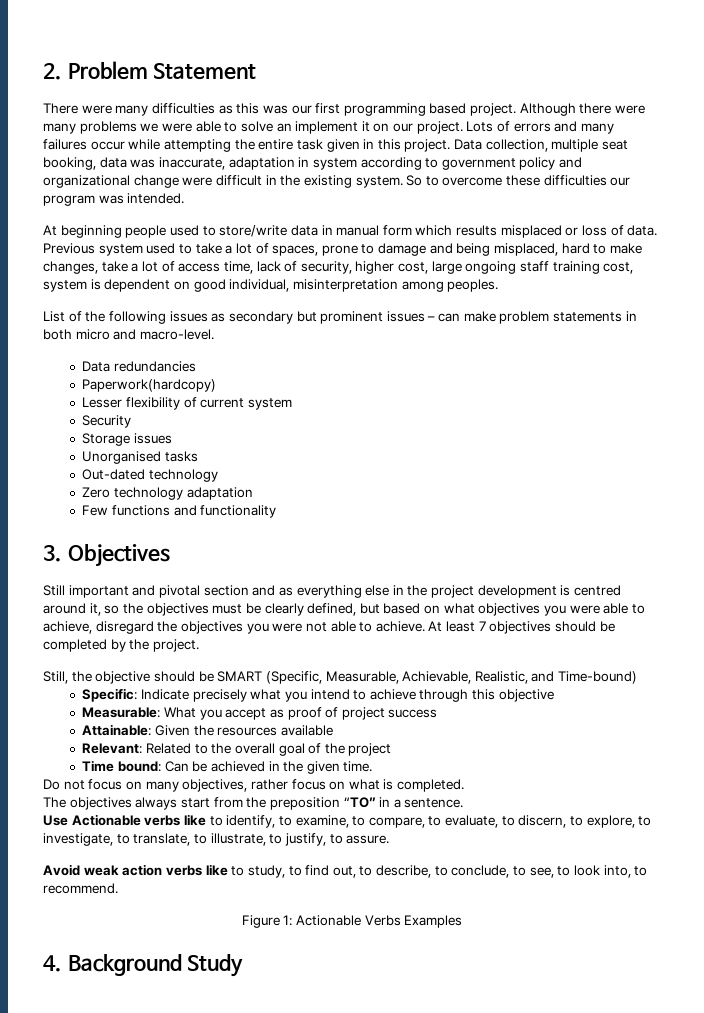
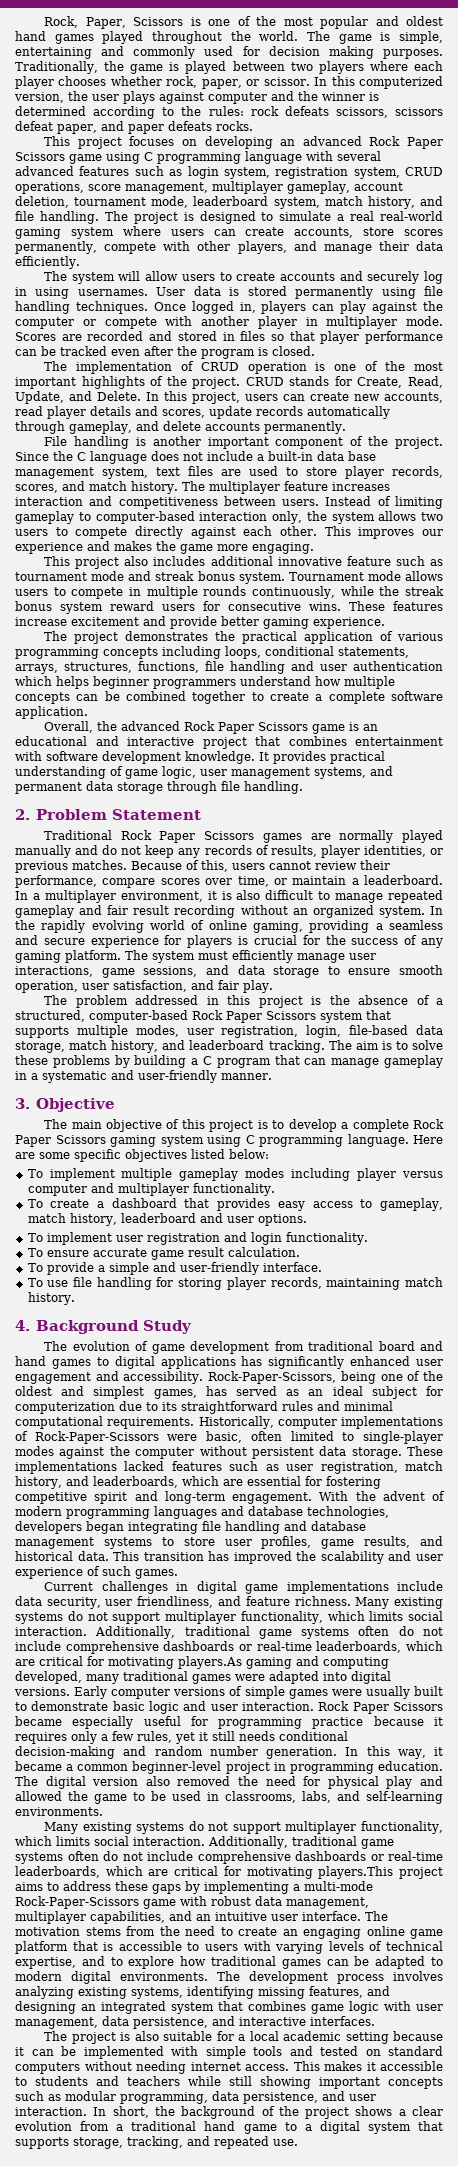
[43,61,257,80] [43,103,646,116] [43,121,614,134] [43,139,629,152] [43,157,583,170] [43,175,631,188] [43,193,185,206] [43,225,658,238] [43,243,642,256] [43,261,634,274] [43,279,499,292] [43,311,637,324] [43,329,214,340] [82,361,196,372] [82,379,217,392] [82,397,292,410] [82,415,132,428] [82,433,172,446] [82,451,198,464] [82,469,218,482] [82,487,253,500] [82,505,277,518] [43,544,170,567] [43,585,622,598] [43,603,645,616] [43,621,615,634] [43,639,199,652] [43,671,638,684] [82,688,554,702] [82,707,438,720] [82,724,333,736] [82,743,392,756] [82,760,373,774] [43,779,465,792] [43,797,464,810] [43,814,652,828] [43,833,390,846] [43,864,648,878] [43,883,118,894] [241,915,463,928] [43,954,244,977] 2. Problem Statement // There were many difficulties as this was our first programming based project. Although there were many problems we were able to solve an implement it on our project. Lots of errors and many failures occur while attempting the entire task given in this project. Data collection, multiple seat booking, data was inaccurate, adaptation in system according to government policy and organizational change were difficult in the existing system. So to overcome these difficulties our program was intended. // At beginning people used to store/write data in manual form which results misplaced or loss of data. Previous system used to take a lot of spaces, prone to damage and being misplaced, hard to make changes, take a lot of access time, lack of security, higher cost, large ongoing staff training cost, system is dependent on good individual, misinterpretation among peoples. // List of the following issues as secondary but prominent issues – can make problem statements in both micro and macro-level. // Data redundancies // Paperwork(hardcopy) // Lesser flexibility of current system // Security // Storage issues // Unorganised tasks // Out-dated technology // Zero technology adaptation // Few functions and functionality // 3. Objectives // Still important and pivotal section and as everything else in the project development is centred around it, so the objectives must be clearly defined, but based on what objectives you were able to achieve, disregard the objectives you were not able to achieve. At least 7 objectives should be completed by the project. // Still, the objective should be SMART (Specific, Measurable, Achievable, Realistic, and Time-bound) // Specific: Indicate precisely what you intend to achieve through this objective // Measurable: What you accept as proof of project success // Attainable: Given the resources available // Relevant: Related to the overall goal of the project // Time bound: Can be achieved in the given time. // Do not focus on many objectives, rather focus on what is completed. // The objectives always start from the preposition “TO” in a sentence. // Use Actionable verbs like to identify, to examine, to compare, to evaluate, to discern, to explore, to investigate, to translate, to illustrate, to justify, to assure. // Avoid weak action verbs like to study, to find out, to describe, to conclude, to see, to look into, to recommend. // Figure 1: Actionable Verbs Examples // 4. Background Study -> [44,16,443,29] [15,31,444,44] [15,46,443,59] [15,61,444,74] [15,76,443,89] [14,91,379,104] [15,106,443,119] [15,121,253,134] [44,136,444,149] [15,151,381,164] [15,166,443,179] [15,181,403,194] [15,196,443,209] [15,211,443,224] [15,226,443,239] [15,241,443,254] [15,256,80,269] [44,271,443,284] [15,286,444,299] [15,301,444,314] [15,316,443,329] [15,331,443,344] [15,346,315,359] [44,361,444,374] [15,376,443,389] [15,391,443,404] [15,406,390,419] [15,421,346,434] [44,436,444,449] [15,451,376,464] [15,466,443,479] [15,481,390,494] [15,496,443,509] [15,511,443,524] [15,526,443,539] [15,541,314,554] [44,556,444,569] [15,571,443,584] [15,586,444,599] [15,601,443,614] [15,616,385,629] [44,631,444,644] [15,646,409,659] [15,661,443,674] [15,676,395,689] [15,691,443,704] [15,706,88,719] [44,721,379,734] [15,736,443,749] [15,751,385,764] [15,766,393,779] [15,781,303,794] [15,809,201,820] [44,830,444,843] [15,845,443,858] [15,860,390,873] [15,875,443,888] [15,890,443,903] [15,905,443,918] [15,920,443,933] [15,935,443,948] [15,950,376,963] [15,965,443,978] [15,980,273,993] [44,995,444,1008] [15,1010,391,1023] [15,1025,443,1038] [15,1040,443,1053] [15,1055,444,1068] [15,1070,272,1083] [15,1098,115,1112] [44,1119,445,1132] [15,1134,443,1147] [15,1149,269,1162] [27,1168,443,1181] [27,1183,275,1196] [27,1198,444,1211] [27,1213,307,1226] [27,1232,368,1245] [27,1247,300,1260] [27,1262,322,1275] [27,1277,443,1290] [27,1292,75,1305] [15,1320,192,1334] [44,1341,444,1354] [15,1356,443,1369] [15,1371,443,1384] [15,1386,443,1399] [15,1401,393,1414] [15,1416,443,1429] [15,1431,444,1444] [15,1446,443,1459] [15,1461,443,1474] [15,1476,381,1489] [15,1491,445,1504] [15,1506,389,1519] [15,1521,366,1534] [15,1536,443,1549] [15,1551,443,1564] [15,1566,178,1579] [44,1581,443,1594] [15,1596,443,1609] [15,1611,443,1624] [15,1626,444,1639] [15,1641,443,1654] [15,1656,389,1669] [15,1671,391,1684] [14,1686,443,1699] [15,1701,443,1714] [15,1716,443,1729] [15,1731,348,1744] [15,1746,443,1759] [15,1761,444,1774] [15,1776,444,1789] [15,1791,443,1804] [15,1807,103,1816] [44,1821,444,1834] [15,1836,394,1849] [15,1851,443,1864] [15,1866,443,1879] [15,1881,373,1894] [15,1896,369,1909] [15,1911,388,1924] [15,1926,443,1939] [15,1941,444,1954] [15,1956,444,1969] [15,1971,443,1984] [15,1986,390,1999] [15,2001,443,2014] [15,2016,375,2029] [44,2031,444,2044] [15,2046,443,2059] [15,2061,443,2074] [15,2076,443,2089] [15,2091,376,2104] [15,2106,444,2119] [15,2121,444,2134] [15,2136,298,2149] Rock, Paper, Scissors is one of the most popular and oldest hand games played throughout the world. The game is simple, entertaining and commonly used for decision making purposes. Traditionally, the game is played between two players where each player chooses whether rock, paper, or scissor. In this computerized version, the user plays against computer and the winner is determined according to the rules: rock defeats scissors, scissors defeat paper, and paper defeats rocks. // This project focuses on developing an advanced Rock Paper Scissors game using C programming language with several advanced features such as login system, registration system, CRUD operations, score management, multiplayer gameplay, account deletion, tournament mode, leaderboard system, match history, and file handling. The project is designed to simulate a real real-world gaming system where users can create accounts, store scores permanently, compete with other players, and manage their data efficiently. // The system will allow users to create accounts and securely log in using usernames. User data is stored permanently using file handling techniques. Once logged in, players can play against the computer or compete with another player in multiplayer mode. Scores are recorded and stored in files so that player performance can be tracked even after the program is closed. // The implementation of CRUD operation is one of the most important highlights of the project. CRUD stands for Create, Read, Update, and Delete. In this project, users can create new accounts, read player details and scores, update records automatically through gameplay, and delete accounts permanently. // File handling is another important component of the project. Since the C language does not include a built-in data base management system, text files are used to store player records, scores, and match history. The multiplayer feature increases interaction and competitiveness between users. Instead of limiting gameplay to computer-based interaction only, the system allows two users to compete directly against each other. This improves our experience and makes the game more engaging. // This project also includes additional innovative feature such as tournament mode and streak bonus system. Tournament mode allows users to compete in multiple rounds continuously, while the streak bonus system reward users for consecutive wins. These features increase excitement and provide better gaming experience. // The project demonstrates the practical application of various programming concepts including loops, conditional statements, arrays, structures, functions, file handling and user authentication which helps beginner programmers understand how multiple concepts can be combined together to create a complete software application. // Overall, the advanced Rock Paper Scissors game is an educational and interactive project that combines entertainment with software development knowledge. It provides practical understanding of game logic, user management systems, and permanent data storage through file handling. // 2. Problem Statement // Traditional Rock Paper Scissors games are normally played manually and do not keep any records of results, player identities, or previous matches. Because of this, users cannot review their performance, compare scores over time, or maintain a leaderboard. In a multiplayer environment, it is also difficult to manage repeated gameplay and fair result recording without an organized system. In the rapidly evolving world of online gaming, providing a seamless and secure experience for players is crucial for the success of any gaming platform. The system must efficiently manage user interactions, game sessions, and data storage to ensure smooth operation, user satisfaction, and fair play. // The problem addressed in this project is the absence of a structured, computer-based Rock Paper Scissors system that supports multiple modes, user registration, login, file-based data storage, match history, and leaderboard tracking. The aim is to solve these problems by building a C program that can manage gameplay in a systematic and user-friendly manner. // 3. Objective // The main objective of this project is to develop a complete Rock Paper Scissors gaming system using C programming language. Here are some specific objectives listed below: // To implement multiple gameplay modes including player versus computer and multiplayer functionality. // To create a dashboard that provides easy access to gameplay, match history, leaderboard and user options. // To implement user registration and login functionality. // To ensure accurate game result calculation. // To provide a simple and user-friendly interface. // To use file handling for storing player records, maintaining match history. // 4. Background Study // The evolution of game development from traditional board and hand games to digital applications has significantly enhanced user engagement and accessibility. Rock-Paper-Scissors, being one of the oldest and simplest games, has served as an ideal subject for computerization due to its straightforward rules and minimal computational requirements. Historically, computer implementations of Rock-Paper-Scissors were basic, often limited to single-player modes against the computer without persistent data storage. These implementations lacked features such as user registration, match history, and leaderboards, which are essential for fostering competitive spirit and long-term engagement. With the advent of modern programming languages and database technologies, developers began integrating file handling and database management systems to store user profiles, game results, and historical data. This transition has improved the scalability and user experience of such games. // Current challenges in digital game implementations include data security, user friendliness, and feature richness. Many existing systems do not support multiplayer functionality, which limits social interaction. Additionally, traditional game systems often do not include comprehensive dashboards or real-time leaderboards, which are critical for motivating players.As gaming and computing developed, many traditional games were adapted into digital versions. Early computer versions of simple games were usually built to demonstrate basic logic and user interaction. Rock Paper Scissors became especially useful for programming practice because it requires only a few rules, yet it still needs conditional decision-making and random number generation. In this way, it became a common beginner-level project in programming education. The digital version also removed the need for physical play and allowed the game to be used in classrooms, labs, and self-learning environments. // Many existing systems do not support multiplayer functionality, which limits social interaction. Additionally, traditional game systems often do not include comprehensive dashboards or real-time leaderboards, which are critical for motivating players.This project aims to address these gaps by implementing a multi-mode Rock-Paper-Scissors game with robust data management, multiplayer capabilities, and an intuitive user interface. The motivation stems from the need to create an engaging online game platform that is accessible to users with varying levels of technical expertise, and to explore how traditional games can be adapted to modern digital environments. The development process involves analyzing existing systems, identifying missing features, and designing an integrated system that combines game logic with user management, data persistence, and interactive interfaces. // The project is also suitable for a local academic setting because it can be implemented with simple tools and tested on standard computers without needing internet access. This makes it accessible to students and teachers while still showing important concepts such as modular programming, data persistence, and user interaction. In short, the background of the project shows a clear evolution from a traditional hand game to a digital system that supports storage, tracking, and repeated use.

